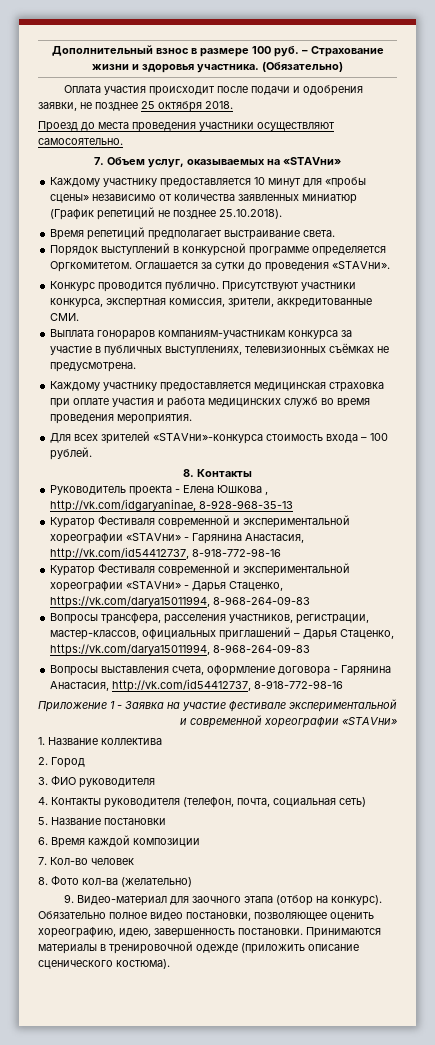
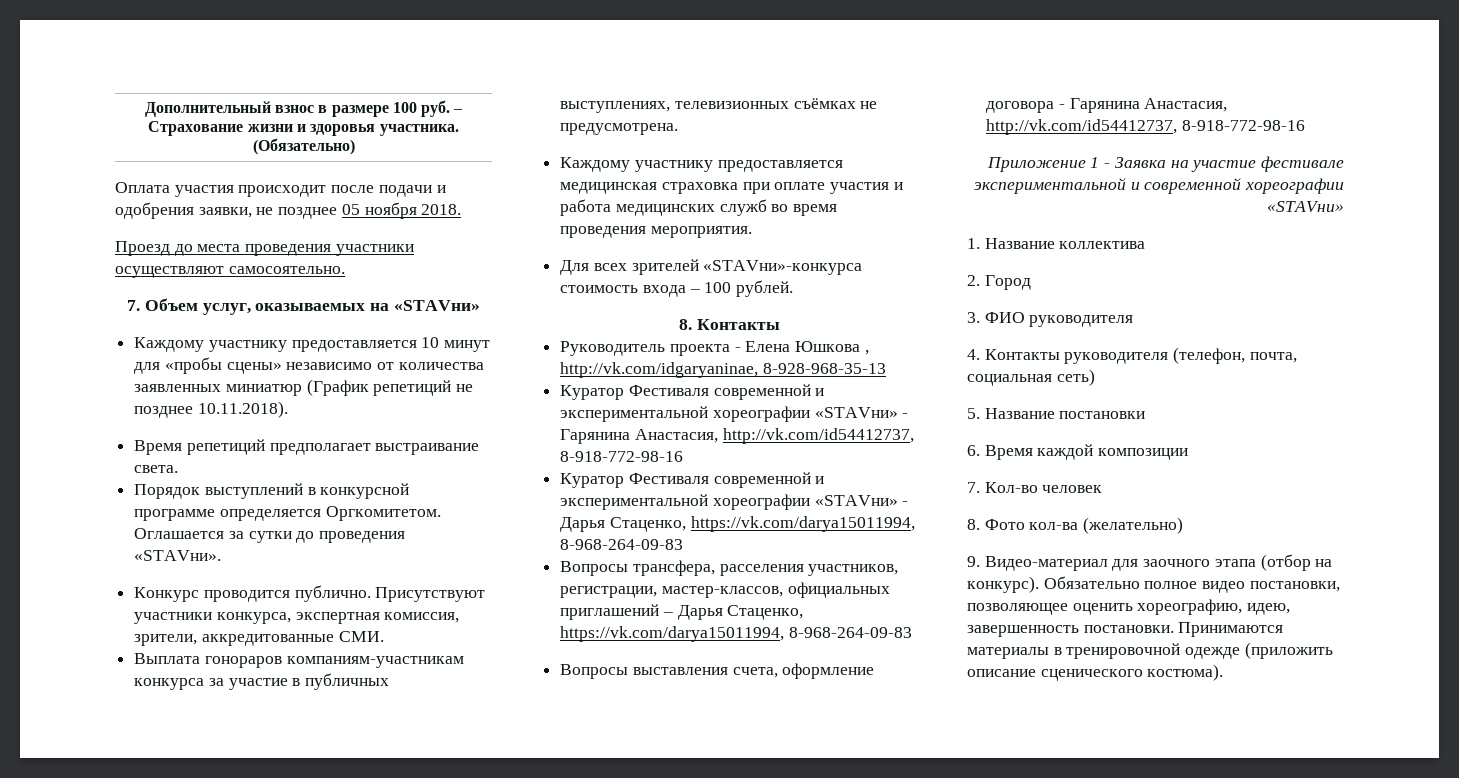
[141,101,202,112] 25 октября -> [341,202,417,219] 05 ноября
[219,209,283,219] 25.10.2018). -> [197,401,288,418] 10.11.2018).

